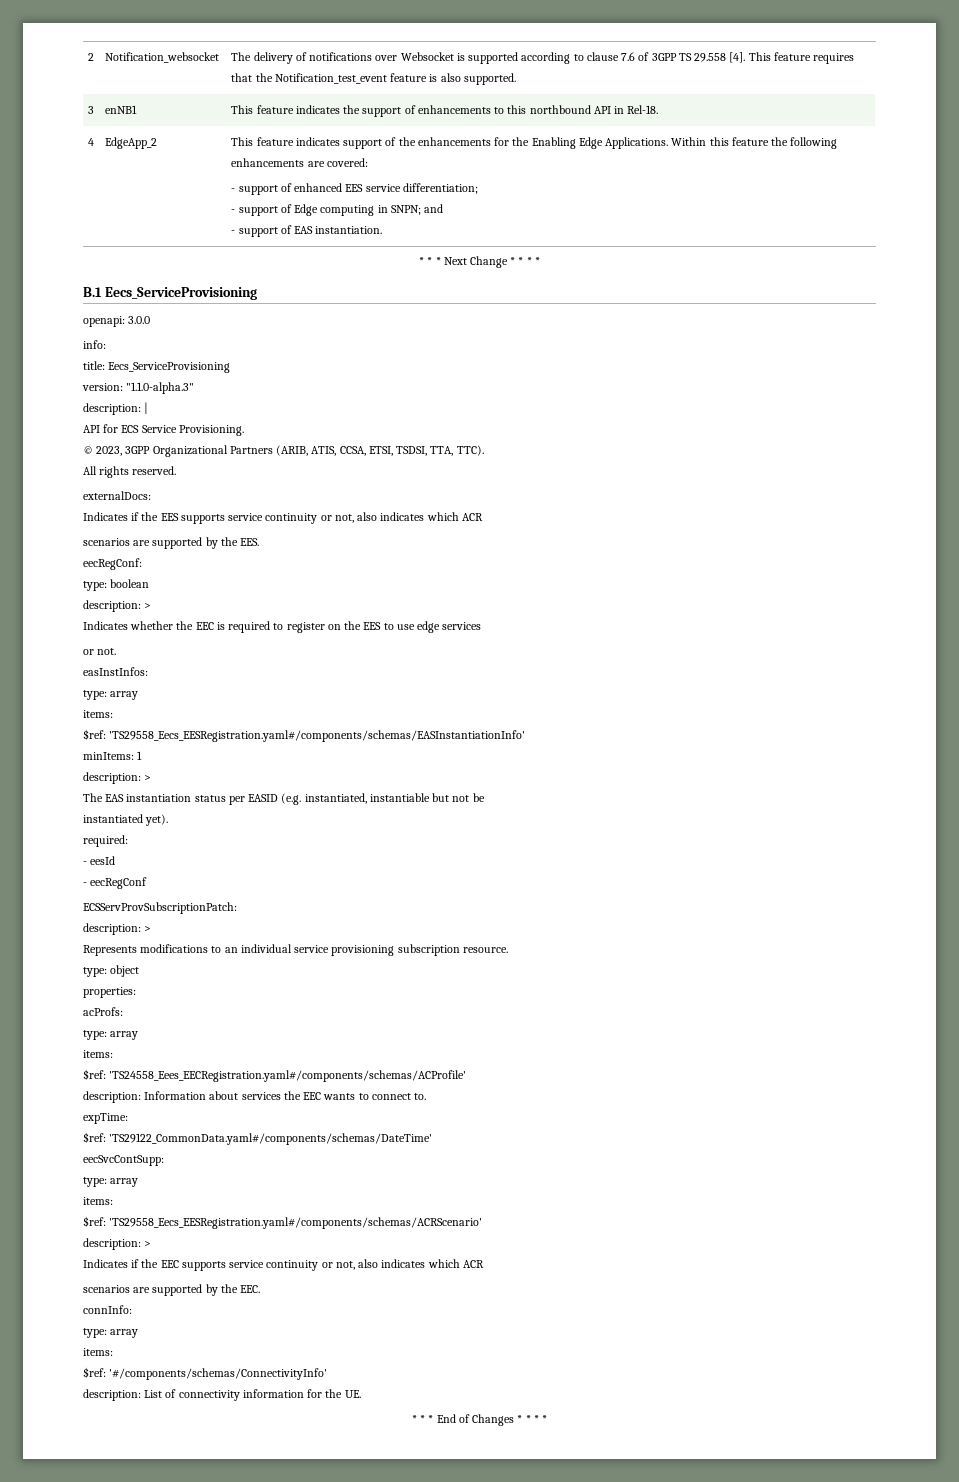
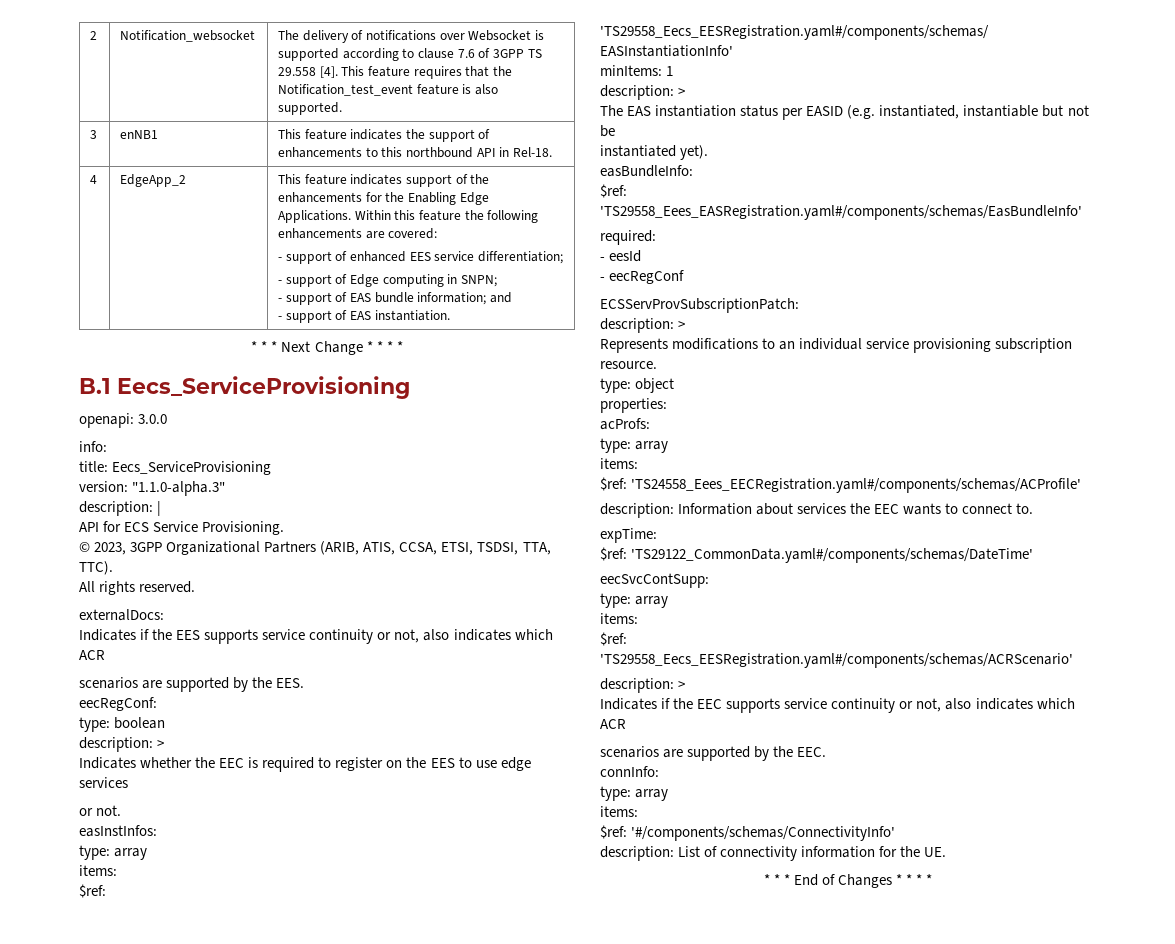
(421, 210) none -> [278,292,487,305] // - support of EAS bundle information;
(169, 820) none -> [600,165,693,177] [600,184,627,198] [600,205,1082,220] // easBundleInfo: // $ref: 'TS29558_Eees_EASRegistration.yaml#/components/schemas/EasBundleInfo'

